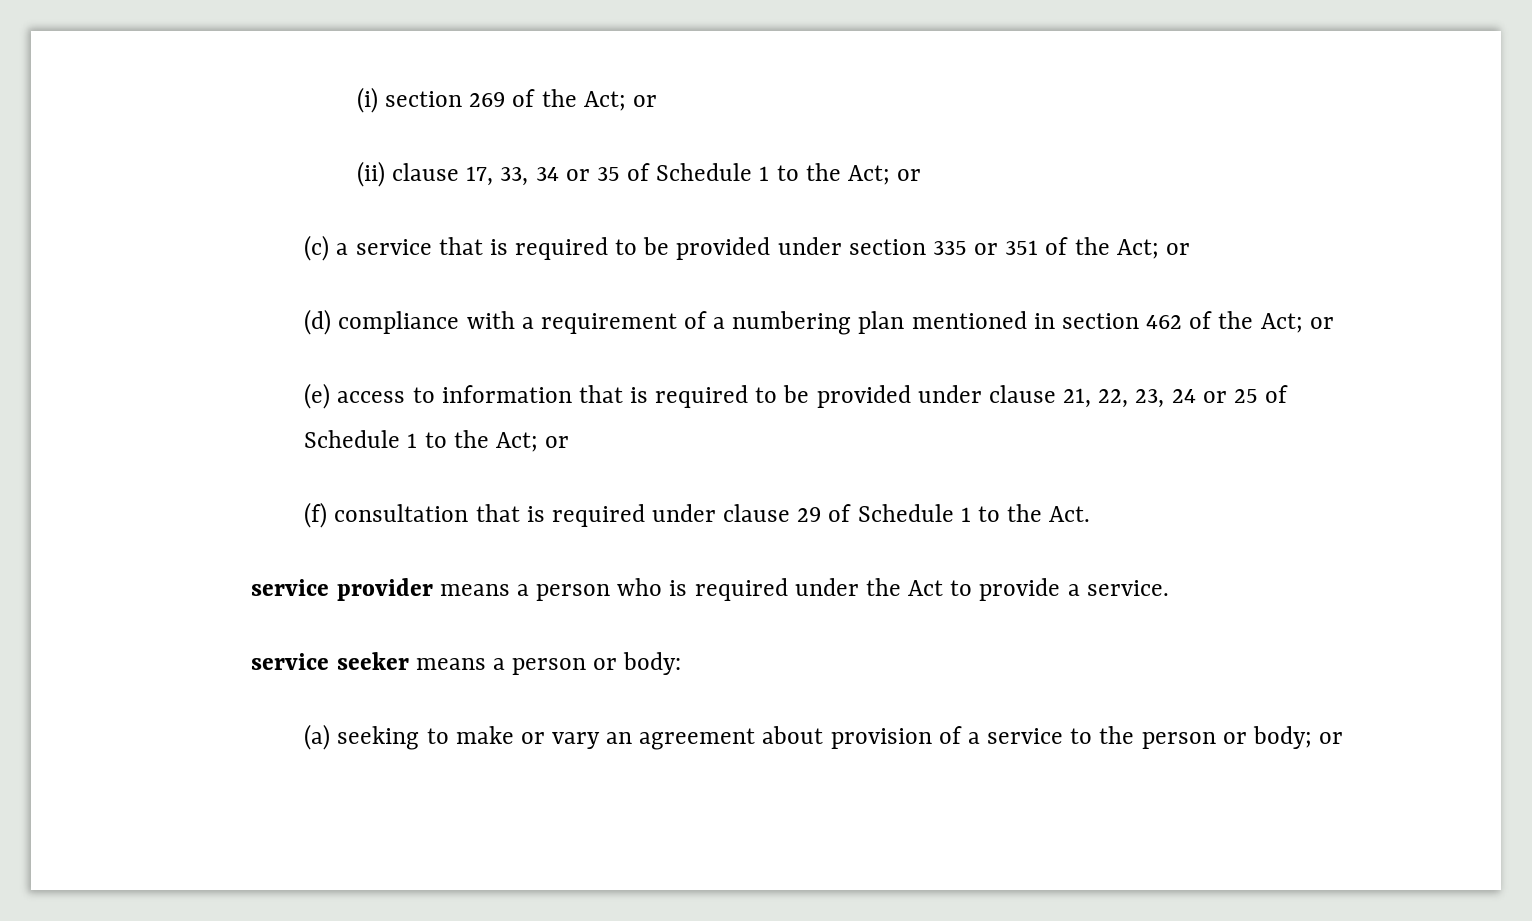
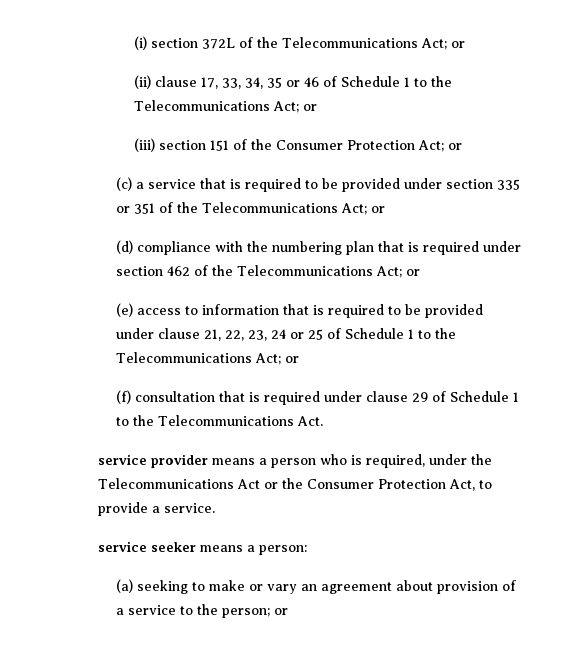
[469,89,577,107] 269 of the -> [202,37,419,49] 372L of the Telecommunications
[535,163,841,181] 34 or 35 of Schedule 1 to the -> [245,76,453,89] [134,100,318,113] [134,138,416,152] 34, 35 or 46 of Schedule 1 to the Telecommunications Act; or // (iii) section 151 of the Consumer Protection
(1110, 246) none -> [201,202,338,213] Telecommunications
[521,311,1055,335] a requirement of a numbering plan mentioned in -> [246,241,521,255] the numbering plan that is required under
(1254, 320) none -> [236,265,373,276] Telecommunications
(489, 439) none -> [115,352,252,363] Telecommunications
(1043, 513) none -> [157,415,294,426] Telecommunications
[694,578,788,601] required -> [365,454,425,468] required,
[908,580,944,596] Act -> [97,478,475,491] Telecommunications Act or the Consumer Protection Act,
[512,652,682,675] person or body: -> [258,545,307,555] person:
[1141,726,1312,749] person or body; -> [221,608,270,618] person;

